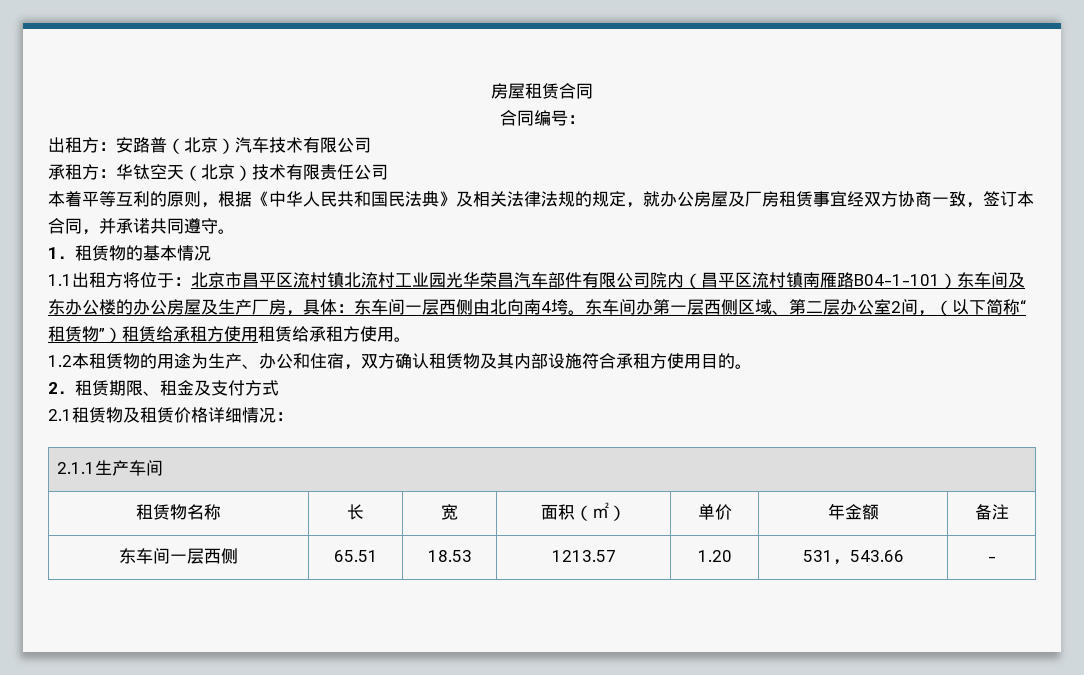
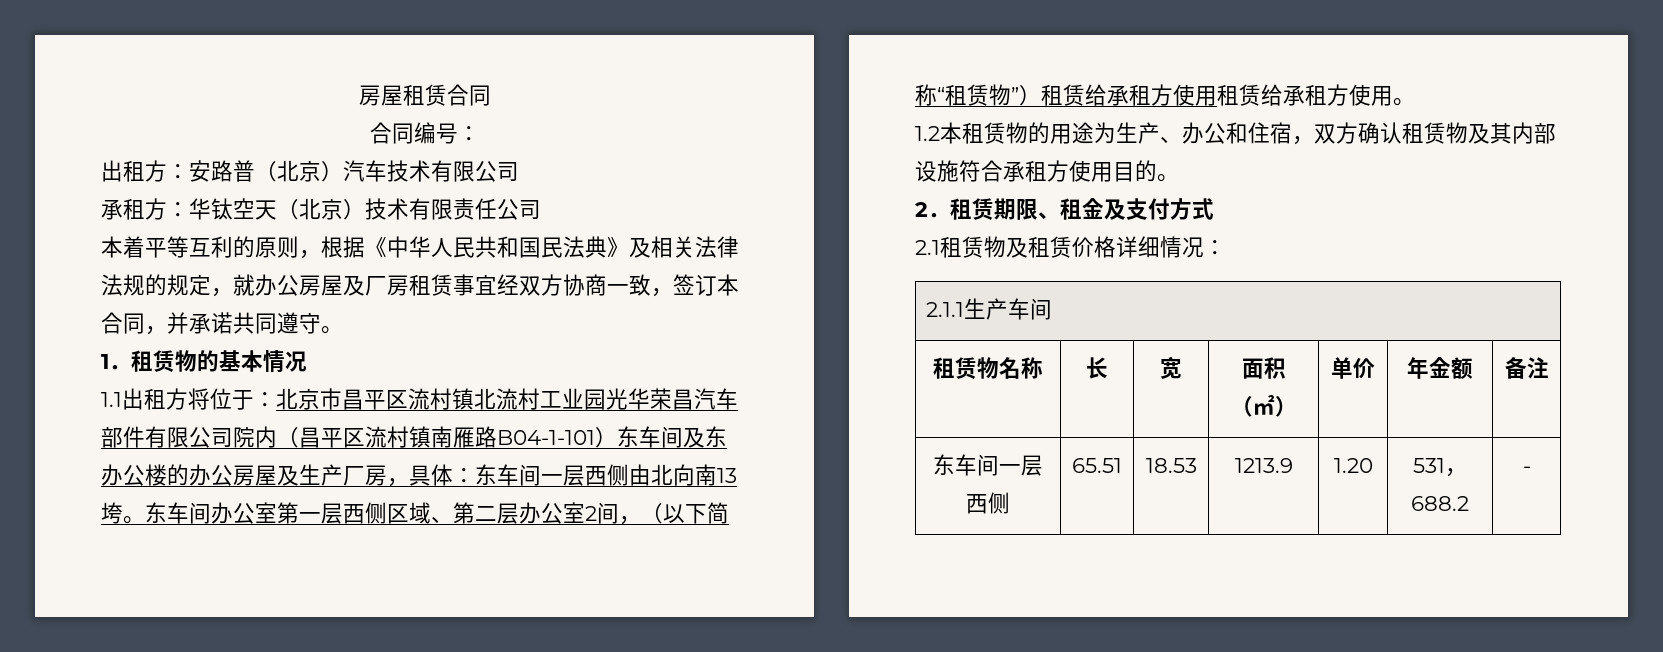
[541,301,551,313] 4 -> [717,468,737,483] 13
(653, 307) none -> [233,502,277,524] 公室
[551,550,616,562] 1213.57 -> [1234,458,1293,473] 1213.9
[849,550,904,562] 543.66 -> [1411,496,1469,511] 688.2

